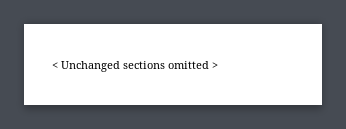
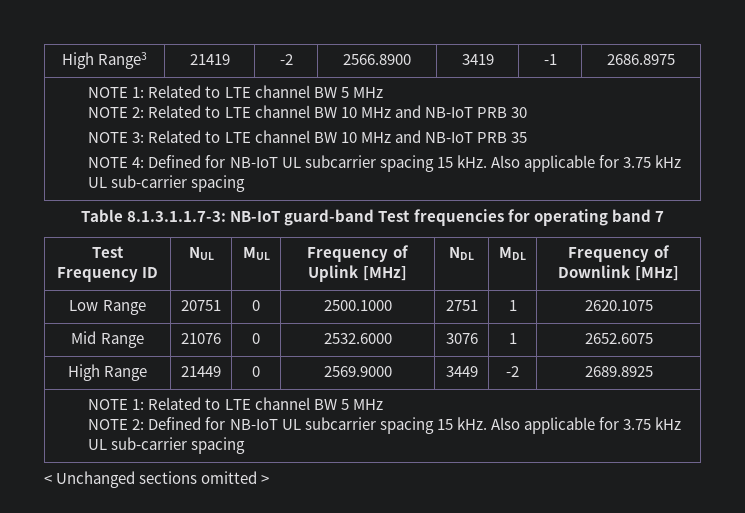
(52, 65) none -> [61,52,148,69] [189,54,230,65] [279,54,293,65] [343,54,411,65] [461,54,494,65] [543,54,557,65] [606,54,675,65] [88,85,383,98] [88,105,527,118] [88,130,527,143] [88,155,682,172] [88,175,246,192] [81,209,664,226] [92,246,124,258] [56,267,159,282] [188,247,214,260] [242,247,270,260] [307,245,409,262] [308,265,407,282] [449,247,474,260] [499,247,526,260] [568,245,670,262] [558,265,679,281] [69,300,146,315] [181,300,221,311] [252,300,260,311] [323,300,392,311] [445,300,478,311] [508,300,517,311] [584,300,653,311] [71,331,144,348] [181,333,221,344] [252,333,260,344] [323,333,392,344] [445,333,478,344] [508,333,517,344] [584,333,653,344] [67,364,148,381] [181,366,221,377] [252,366,260,377] [323,366,392,377] [445,366,478,377] [506,366,519,377] [584,366,653,377] [88,397,383,410] [88,417,682,434] [88,437,246,454] High Range3 | 21419 | -2 | 2566.8900 | 3419 | -1 | 2686.8975 // NOTE 1: Related to LTE channel BW 5 MHz // NOTE 2: Related to LTE channel BW 10 MHz and NB-IoT PRB 30 // NOTE 3: Related to LTE channel BW 10 MHz and NB-IoT PRB 35 // NOTE 4: Defined for NB-IoT UL subcarrier spacing 15 kHz. Also applicable for 3.75 kHz UL sub-carrier spacing // Table 8.1.3.1.1.7-3: NB-IoT guard-band Test frequencies for operating band 7 // Test Frequency ID | NUL | MUL | Frequency of Uplink [MHz] | NDL | MDL | Frequency of Downlink [MHz] // Low Range | 20751 | 0 | 2500.1000 | 2751 | 1 | 2620.1075 // Mid Range | 21076 | 0 | 2532.6000 | 3076 | 1 | 2652.6075 // High Range | 21449 | 0 | 2569.9000 | 3449 | -2 | 2689.8925 // NOTE 1: Related to LTE channel BW 5 MHz // NOTE 2: Defined for NB-IoT UL subcarrier spacing 15 kHz. Also applicable for 3.75 kHz UL sub-carrier spacing //

